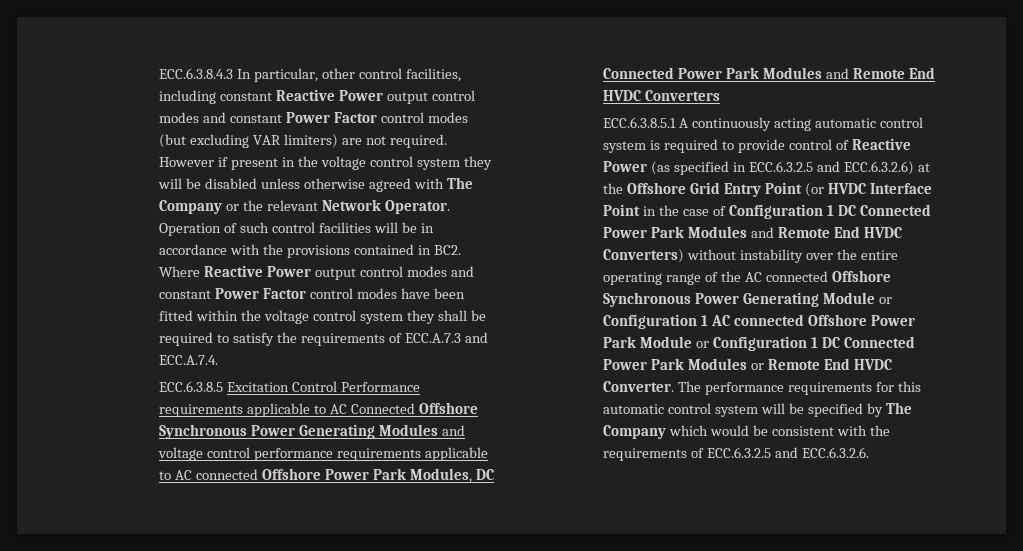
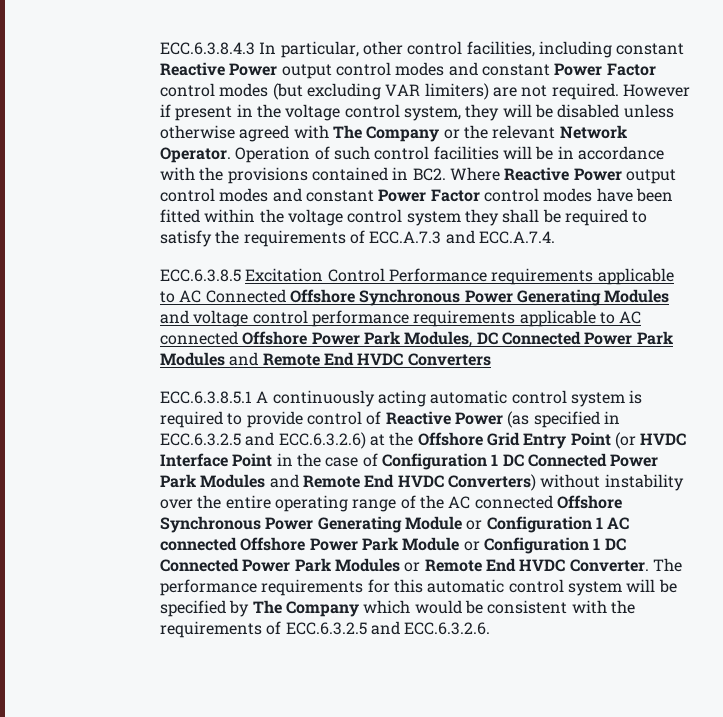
[416,158,460,170] system -> [403,106,461,121] system,

